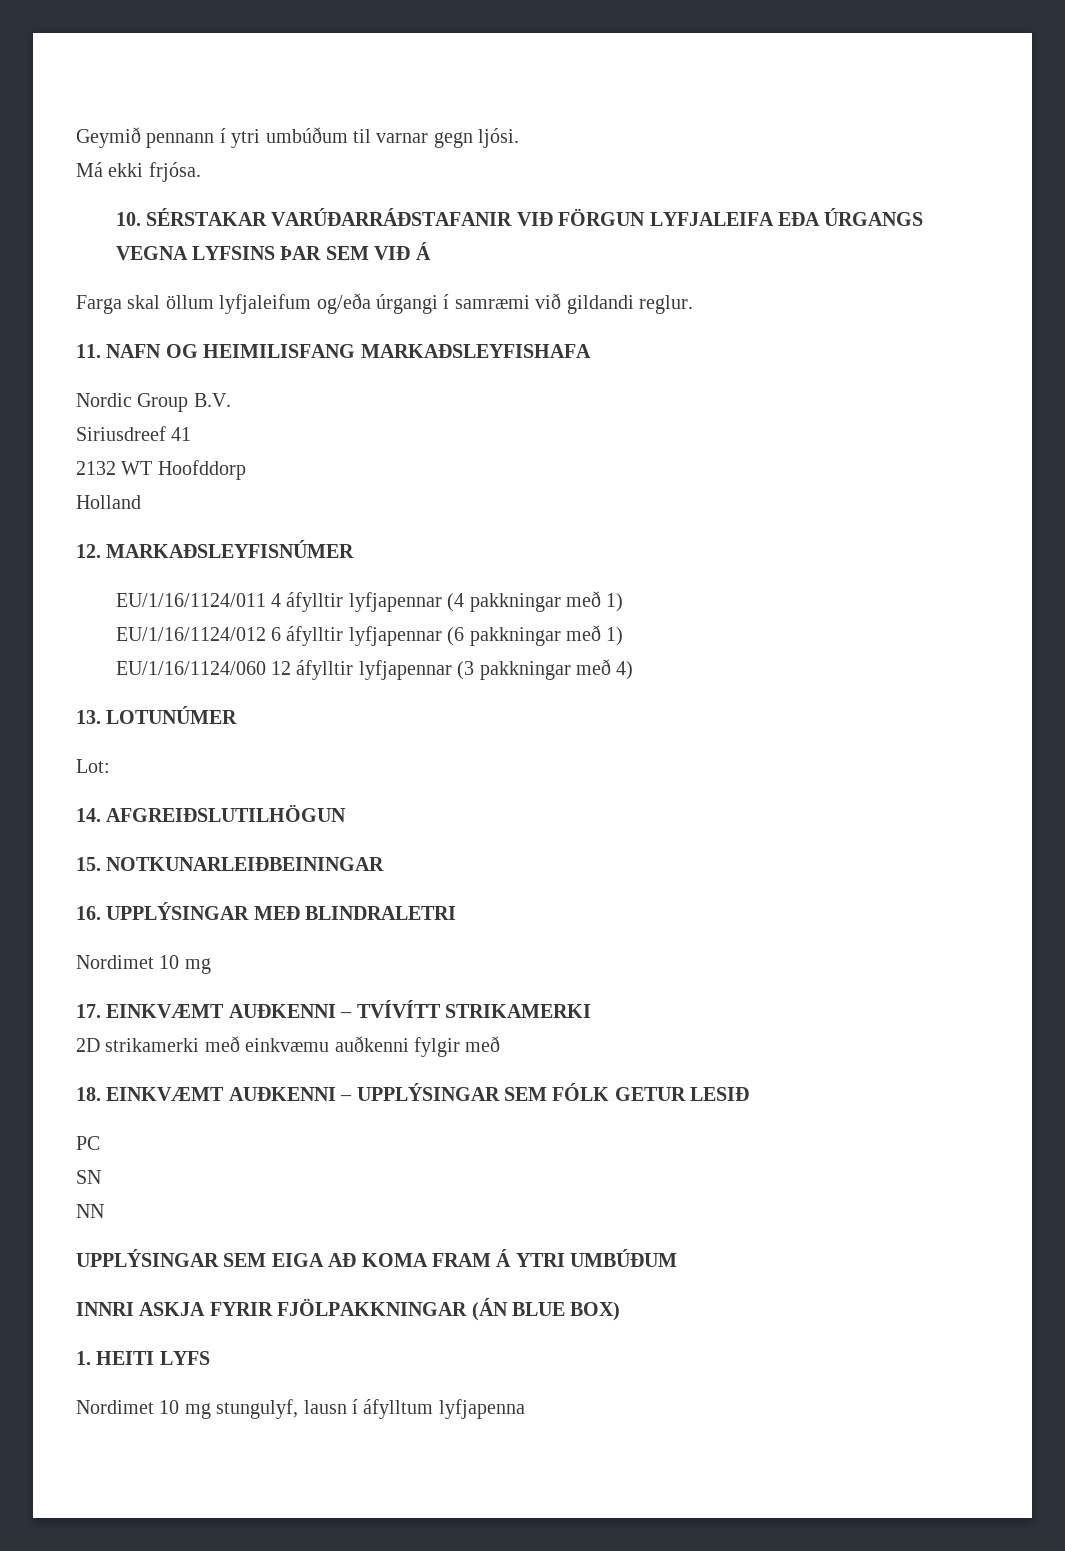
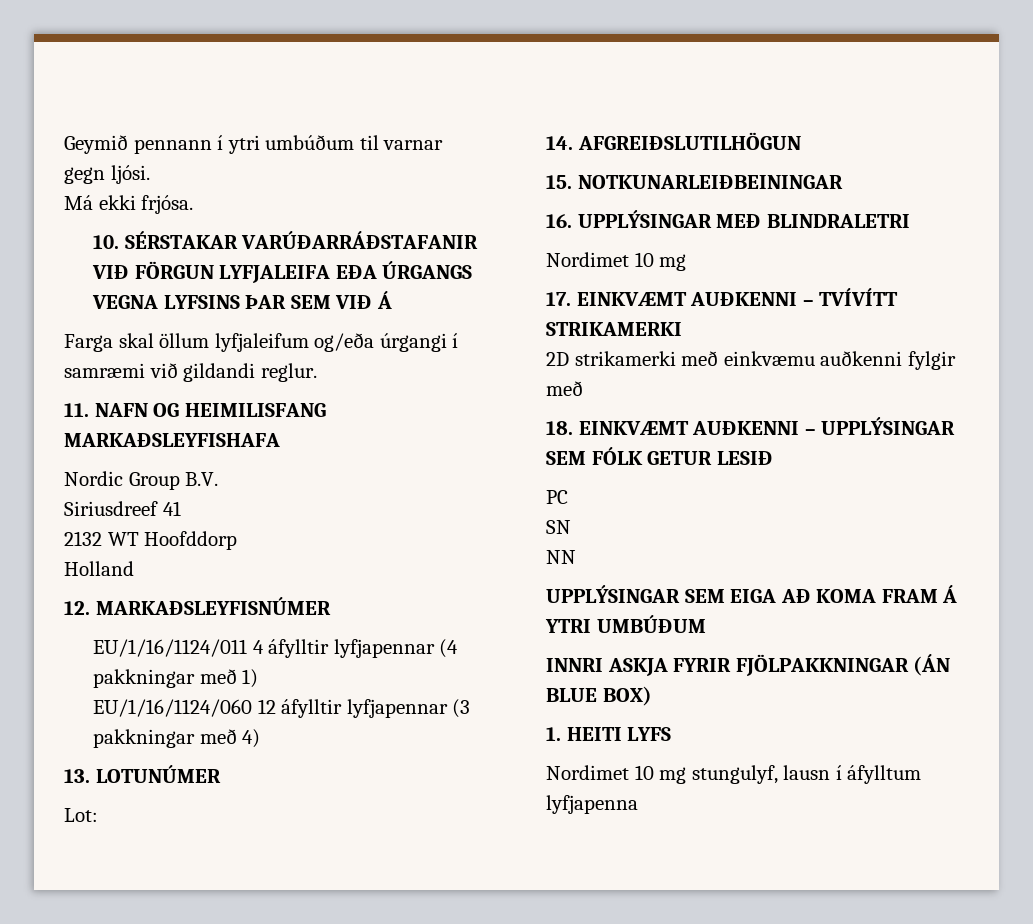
[115,625,624,646] // EU/1/16/1124/012 6 áfylltir lyfjapennar (6 pakkningar með 1) -> (259, 678) none

